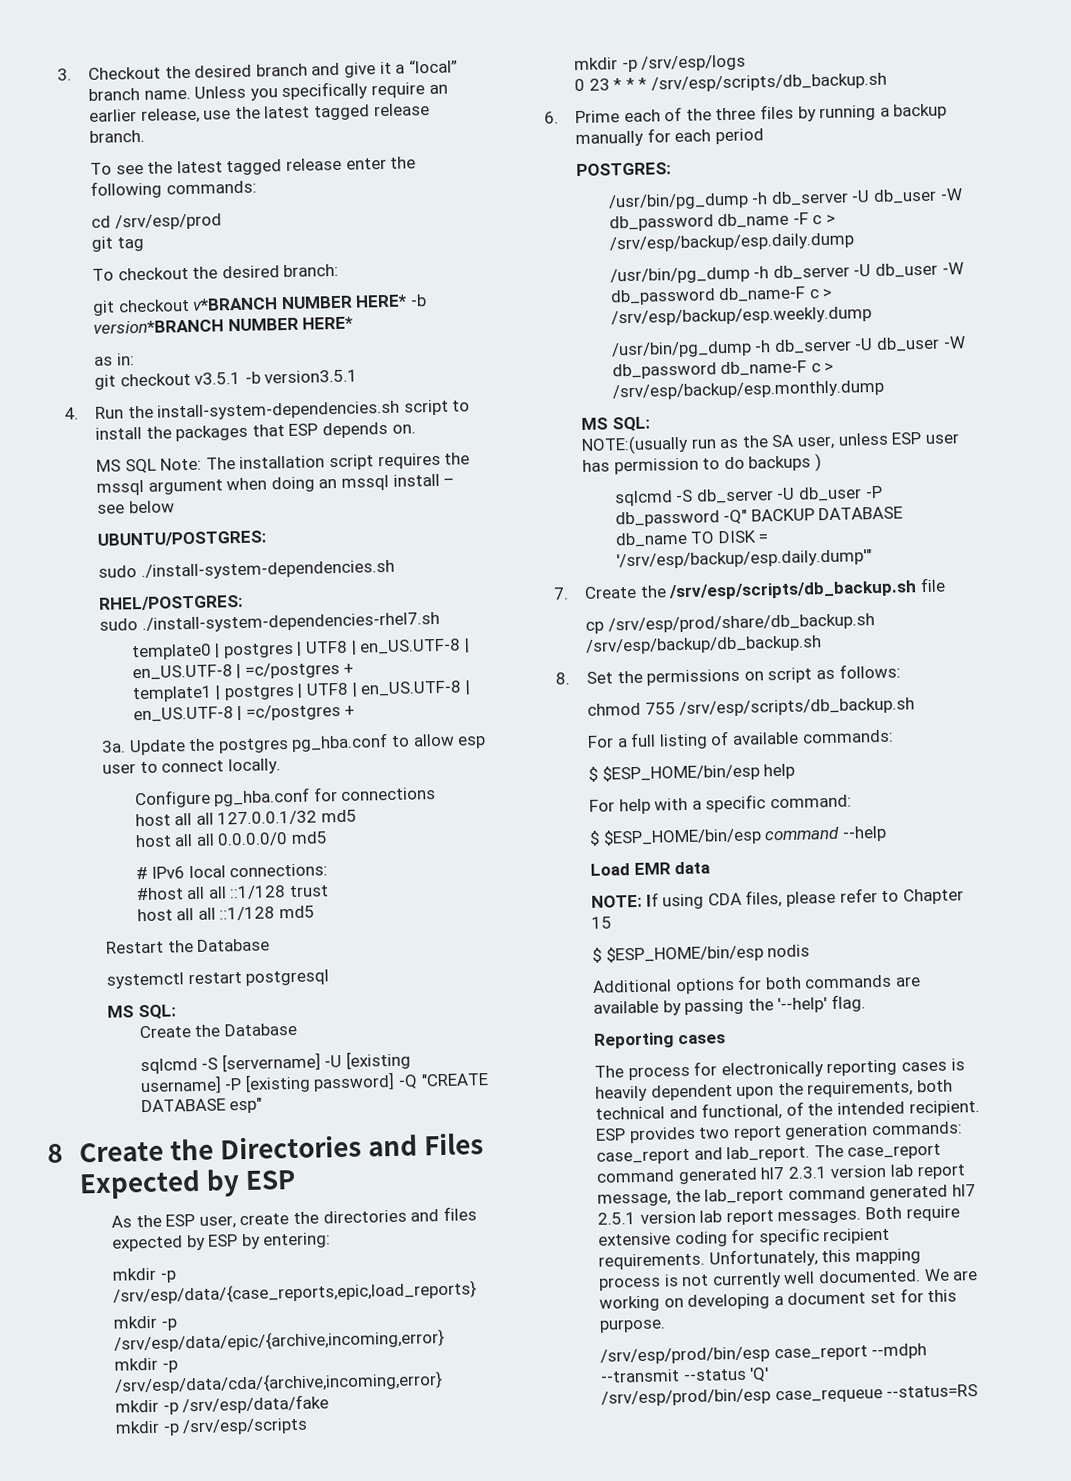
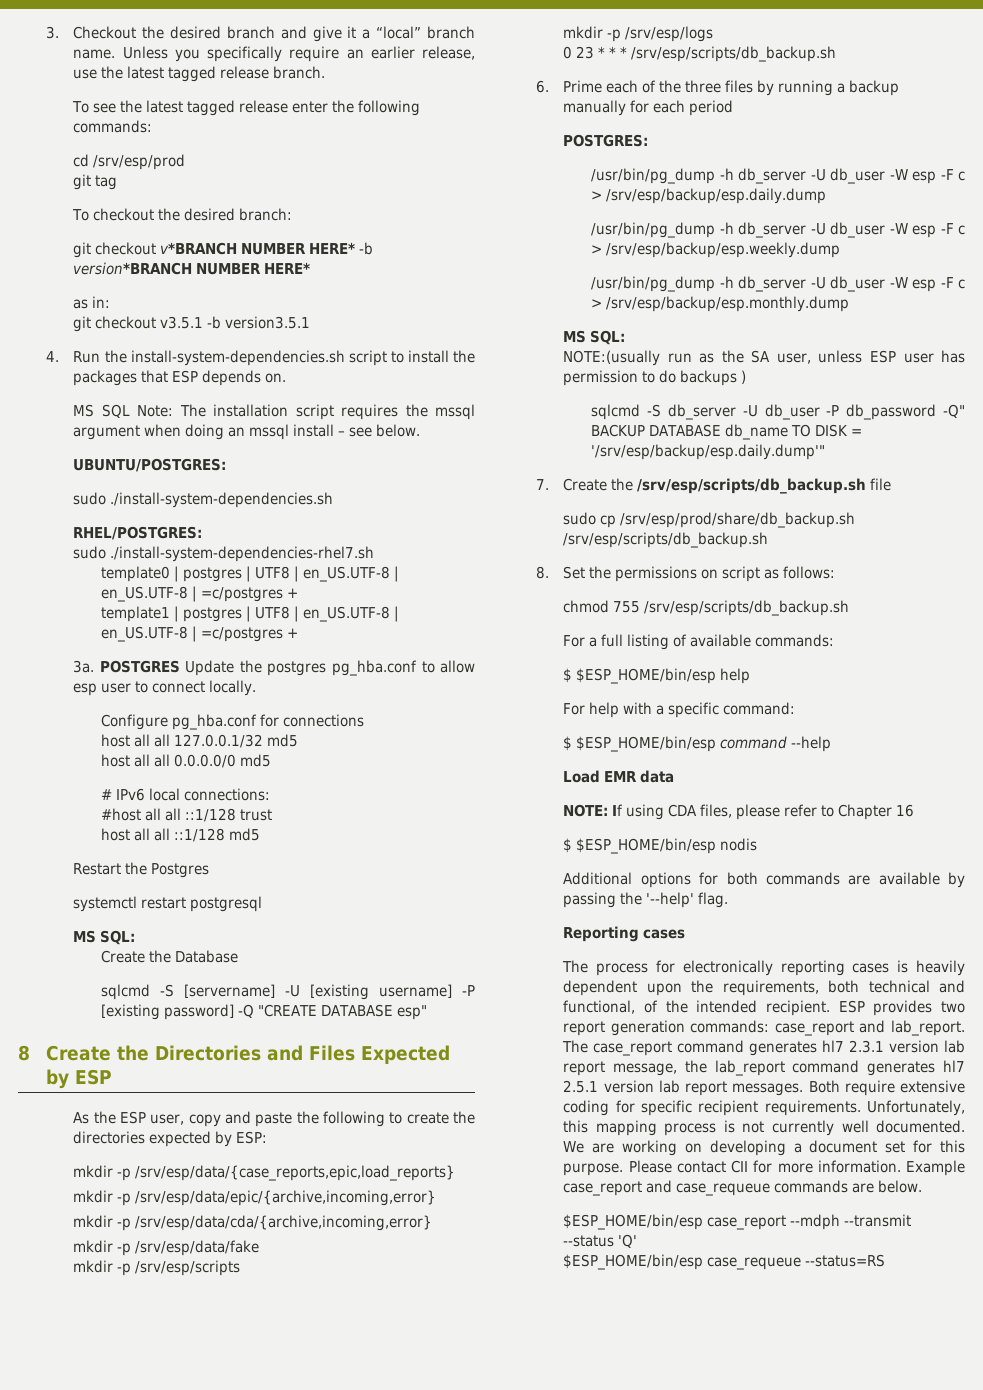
[128,500,175,514] below -> [376,424,421,437] below.
(127, 746) none -> [99,660,180,673] POSTGRES
[197,938,271,952] Database -> [151,863,210,878] Postgres
[239,1206,477,1226] [112,1232,332,1252] create the directories and files expected by ESP by entering: -> [188,1111,475,1127] [73,1131,268,1147] copy and paste the following to create the directories expected by ESP:
[608,212,790,232] db_password db_name -> [912,171,937,184] esp
[609,286,807,306] db_password db_name-F -> [912,223,954,238] esp -F
[611,360,808,380] db_password db_name-F -> [912,277,954,292] esp -F
(946, 585) none -> [563,512,597,525] sudo
[585,635,823,655] /srv/esp/backup/db_backup.sh -> [563,532,769,548] /srv/esp/scripts/db_backup.sh
[591,916,613,929] 15 -> [896,804,915,817] 16
[677,1167,758,1185] generated -> [749,1041,818,1056] generates
[869,1184,949,1202] generated -> [867,1061,936,1076] generates
[600,1346,771,1365] // /srv/esp/prod/bin/esp -> [628,1160,965,1176] [563,1180,923,1196] [563,1214,704,1230] Please contact CII for more information. Example case_report and case_requeue commands are below. // $ESP_HOME/bin/esp
[601,1388,772,1407] /srv/esp/prod/bin/esp -> [563,1254,704,1270] $ESP_HOME/bin/esp

